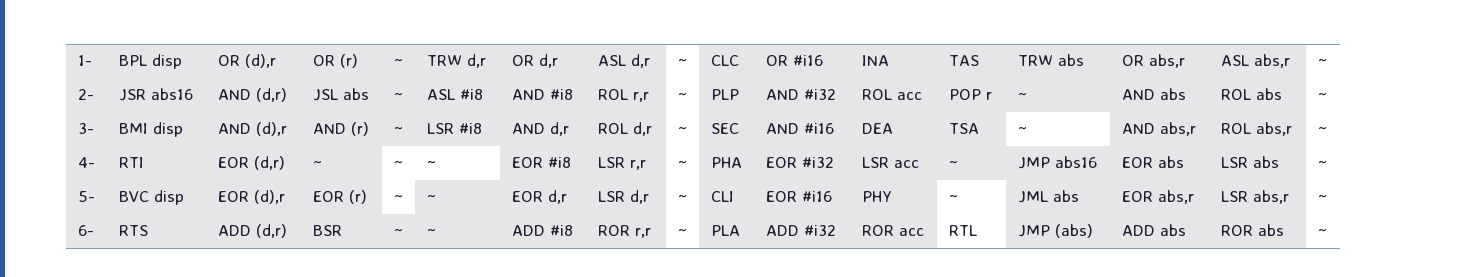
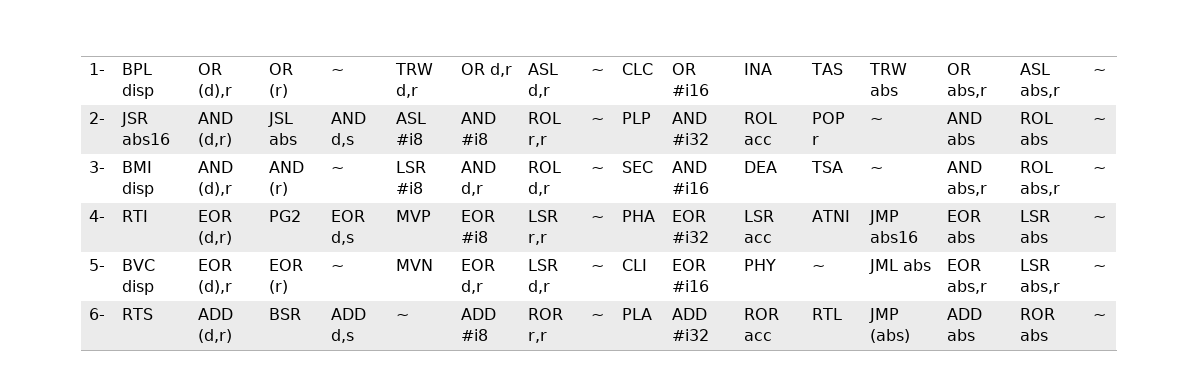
[393,93,403,100] ~ -> [331,112,367,124] [331,133,355,147] AND d,s
[312,161,322,168] [393,161,403,168] [426,161,436,168] ~ | ~ | ~ -> [269,210,302,222] [331,210,366,222] [331,231,355,245] [396,210,432,222] PG2 | EOR d,s | MVP
[948,161,958,168] ~ -> [812,210,851,222] ATNI
[426,195,436,202] ~ -> [396,259,434,271] MVN
[393,229,403,236] ~ -> [331,308,367,320] [331,329,355,343] ADD d,s

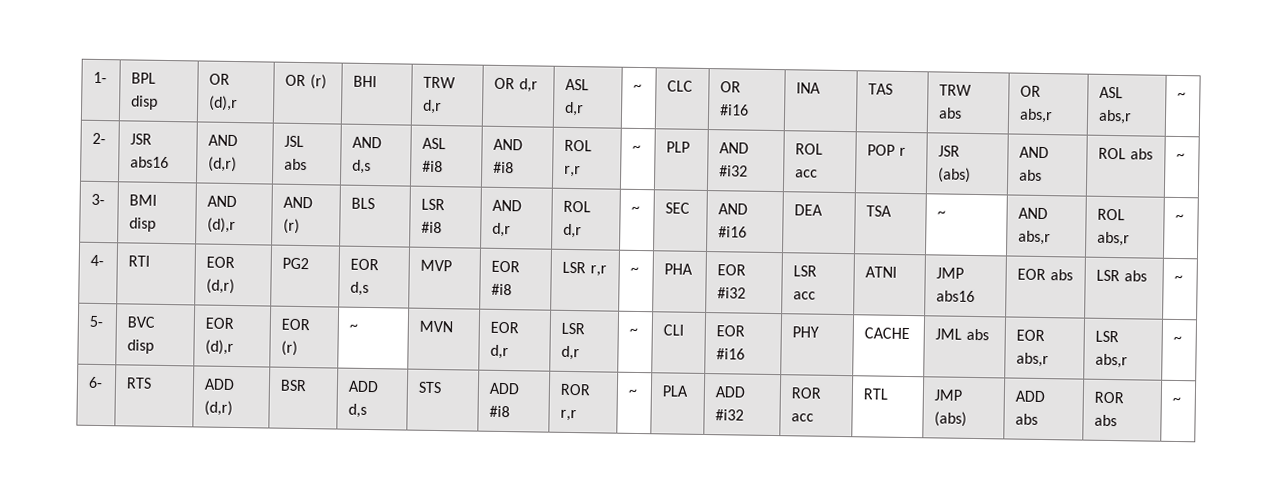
[331,68,345,75] ~ -> [353,75,378,88] BHI
[870,117,884,124] ~ -> [938,145,961,157] [938,167,972,183] JSR (abs)
[331,166,345,173] ~ -> [351,197,376,210] BLS
[812,264,826,271] ~ -> [864,327,911,340] CACHE
[396,313,410,320] ~ -> [418,381,443,394] STS

